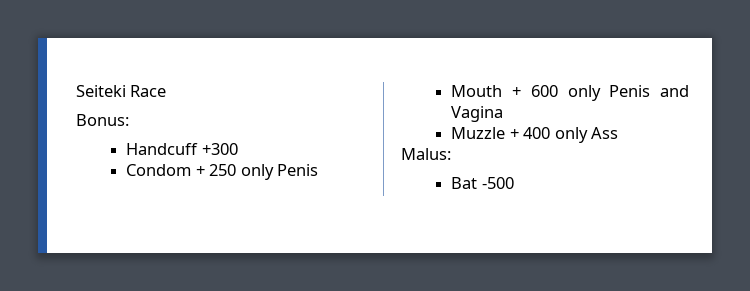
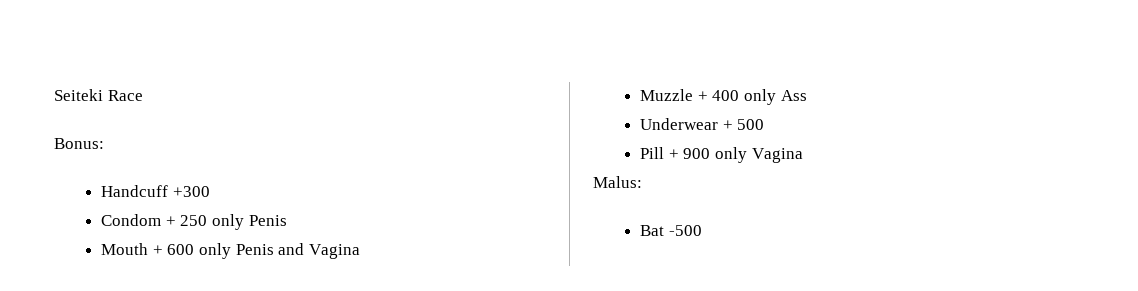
(619, 133) none -> [640,118,765,130] [640,147,803,163] // Underwear + 500 // Pill + 900 only Vagina

